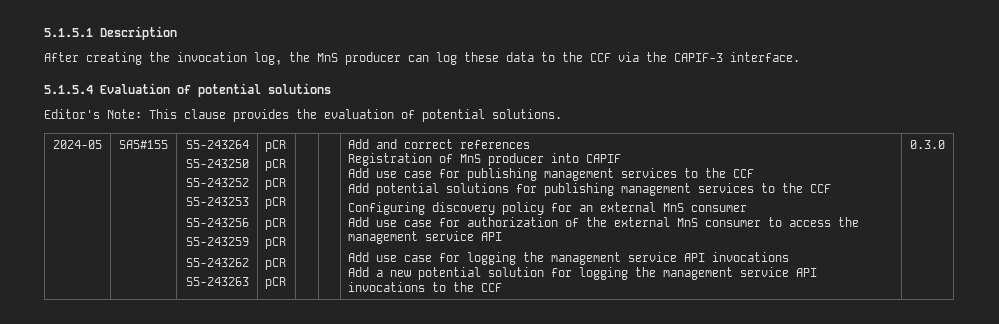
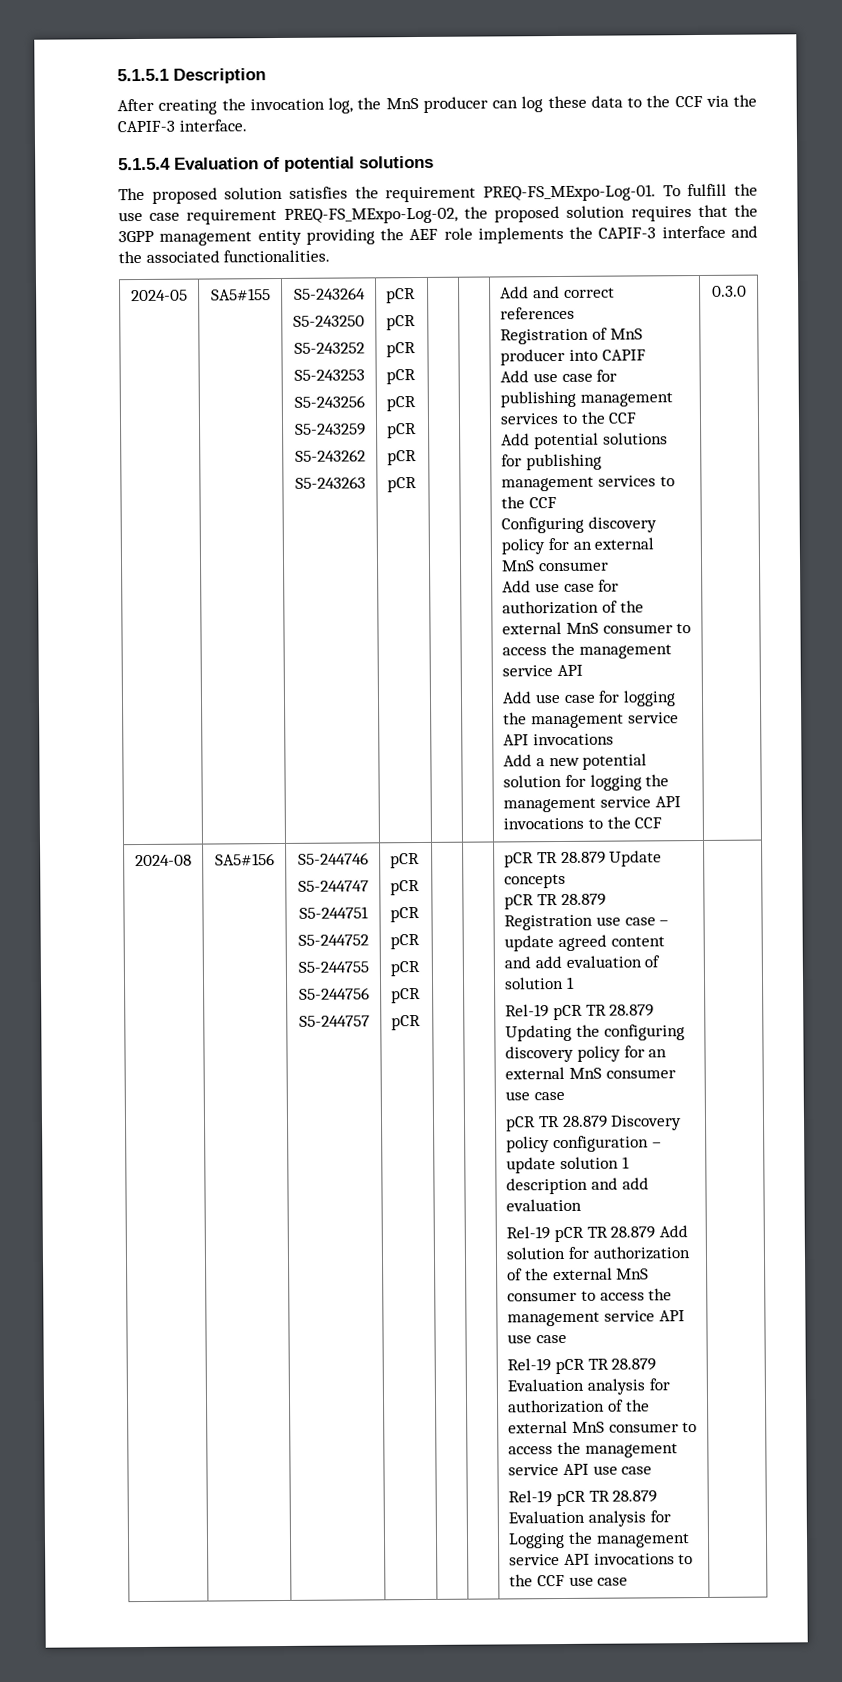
[44,109,562,122] Editor's Note: This clause provides the evaluation of potential solutions. -> [118,183,758,204] [118,204,758,225] [118,225,758,246] [118,249,331,264] The proposed solution satisfies the requirement PREQ-FS_MExpo-Log-01. To fulfill the use case requirement PREQ-FS_MExpo-Log-02, the proposed solution requires that the 3GPP management entity providing the AEF role implements the CAPIF-3 interface and the associated functionalities.
(945, 144) none -> [135,854,192,867] [214,853,275,866] [297,852,369,865] [297,880,369,892] [298,906,369,919] [297,934,369,946] [297,961,369,973] [298,987,370,1000] [298,1015,370,1027] [390,853,421,869] [390,880,421,896] [390,907,421,923] [390,934,421,950] [390,961,421,977] [391,988,422,1004] [391,1015,422,1031] [504,850,663,868] [504,873,567,889] [504,893,606,910] [504,914,670,931] [504,934,665,952] [504,955,661,969] [504,976,575,990] [505,1004,655,1021] [505,1024,685,1042] [505,1045,668,1063] [505,1066,676,1080] [505,1091,565,1101] [505,1115,683,1132] [506,1135,662,1153] [506,1156,630,1174] [506,1177,649,1195] [506,1198,583,1212] [506,1225,688,1243] [506,1246,690,1260] [507,1267,650,1281] [507,1288,673,1302] [507,1310,685,1327] [507,1334,567,1344] [507,1358,657,1375] [507,1378,670,1395] [508,1399,650,1414] [508,1420,698,1434] [508,1441,678,1458] [508,1463,653,1476] [508,1490,658,1507] [508,1510,671,1527] [508,1531,690,1549] [509,1553,694,1566] [509,1574,629,1587] // 2024-08 | SA5#156 | S5-244746 // S5-244747 // S5-244751 // S5-244752 // S5-244755 // S5-244756 // S5-244757 | pCR // pCR // pCR // pCR // pCR // pCR // pCR | | | pCR TR 28.879 Update concepts // pCR TR 28.879 Registration use case – update agreed content and add evaluation of solution 1 // Rel-19 pCR TR 28.879 Updating the configuring discovery policy for an external MnS consumer use case // pCR TR 28.879 Discovery policy configuration – update solution 1 description and add evaluation // Rel-19 pCR TR 28.879 Add solution for authorization of the external MnS consumer to access the management service API use case // Rel-19 pCR TR 28.879 Evaluation analysis for authorization of the external MnS consumer to access the management service API use case // Rel-19 pCR TR 28.879 Evaluation analysis for Logging the management service API invocations to the CCF use case |

